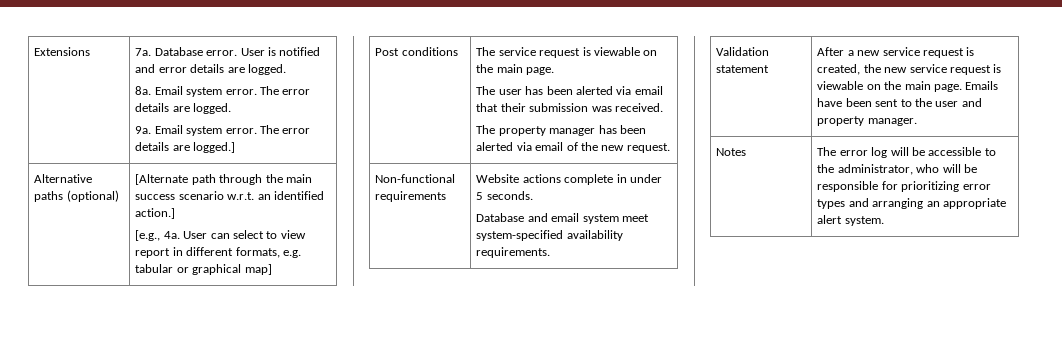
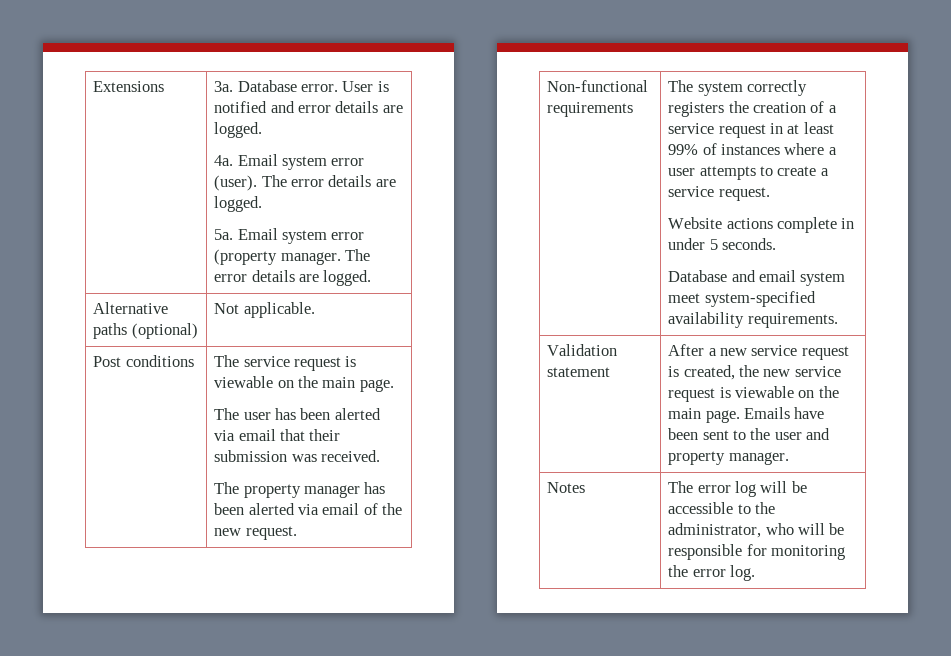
[135,48,152,56] 7a. -> [214,81,234,92] 3a.
[135,86,311,97] [135,103,232,114] [135,125,311,136] [135,142,236,153] 8a. Email system error. The error details are logged. // 9a. Email system error. The error details are logged.] -> [214,154,365,170] [214,175,396,191] [214,196,263,212] [214,228,365,244] [214,249,370,265] [214,270,372,286] 4a. Email system error (user). The error details are logged. // 5a. Email system error (property manager. The error details are logged.
[135,174,312,185] [135,191,324,200] [135,208,176,219] [135,230,306,241] [135,247,301,258] [135,264,272,275] [Alternate path through the main success scenario w.r.t. an identified action.] // [e.g., 4a. User can select to view report in different formats, e.g. tabular or graphical map] -> [214,302,315,318] Not applicable.
(447, 196) none -> [668,80,807,96] [668,101,837,117] [668,122,834,138] [668,143,837,155] [668,166,829,180] [668,186,770,201] The system correctly registers the creation of a service request in at least 99% of instances where a user attempts to create a service request. //
[901,181,991,192] [817,198,1006,209] [817,215,884,226] prioritizing error types and arranging an appropriate alert system. -> [770,545,845,560] [668,565,755,581] monitoring the error log.

